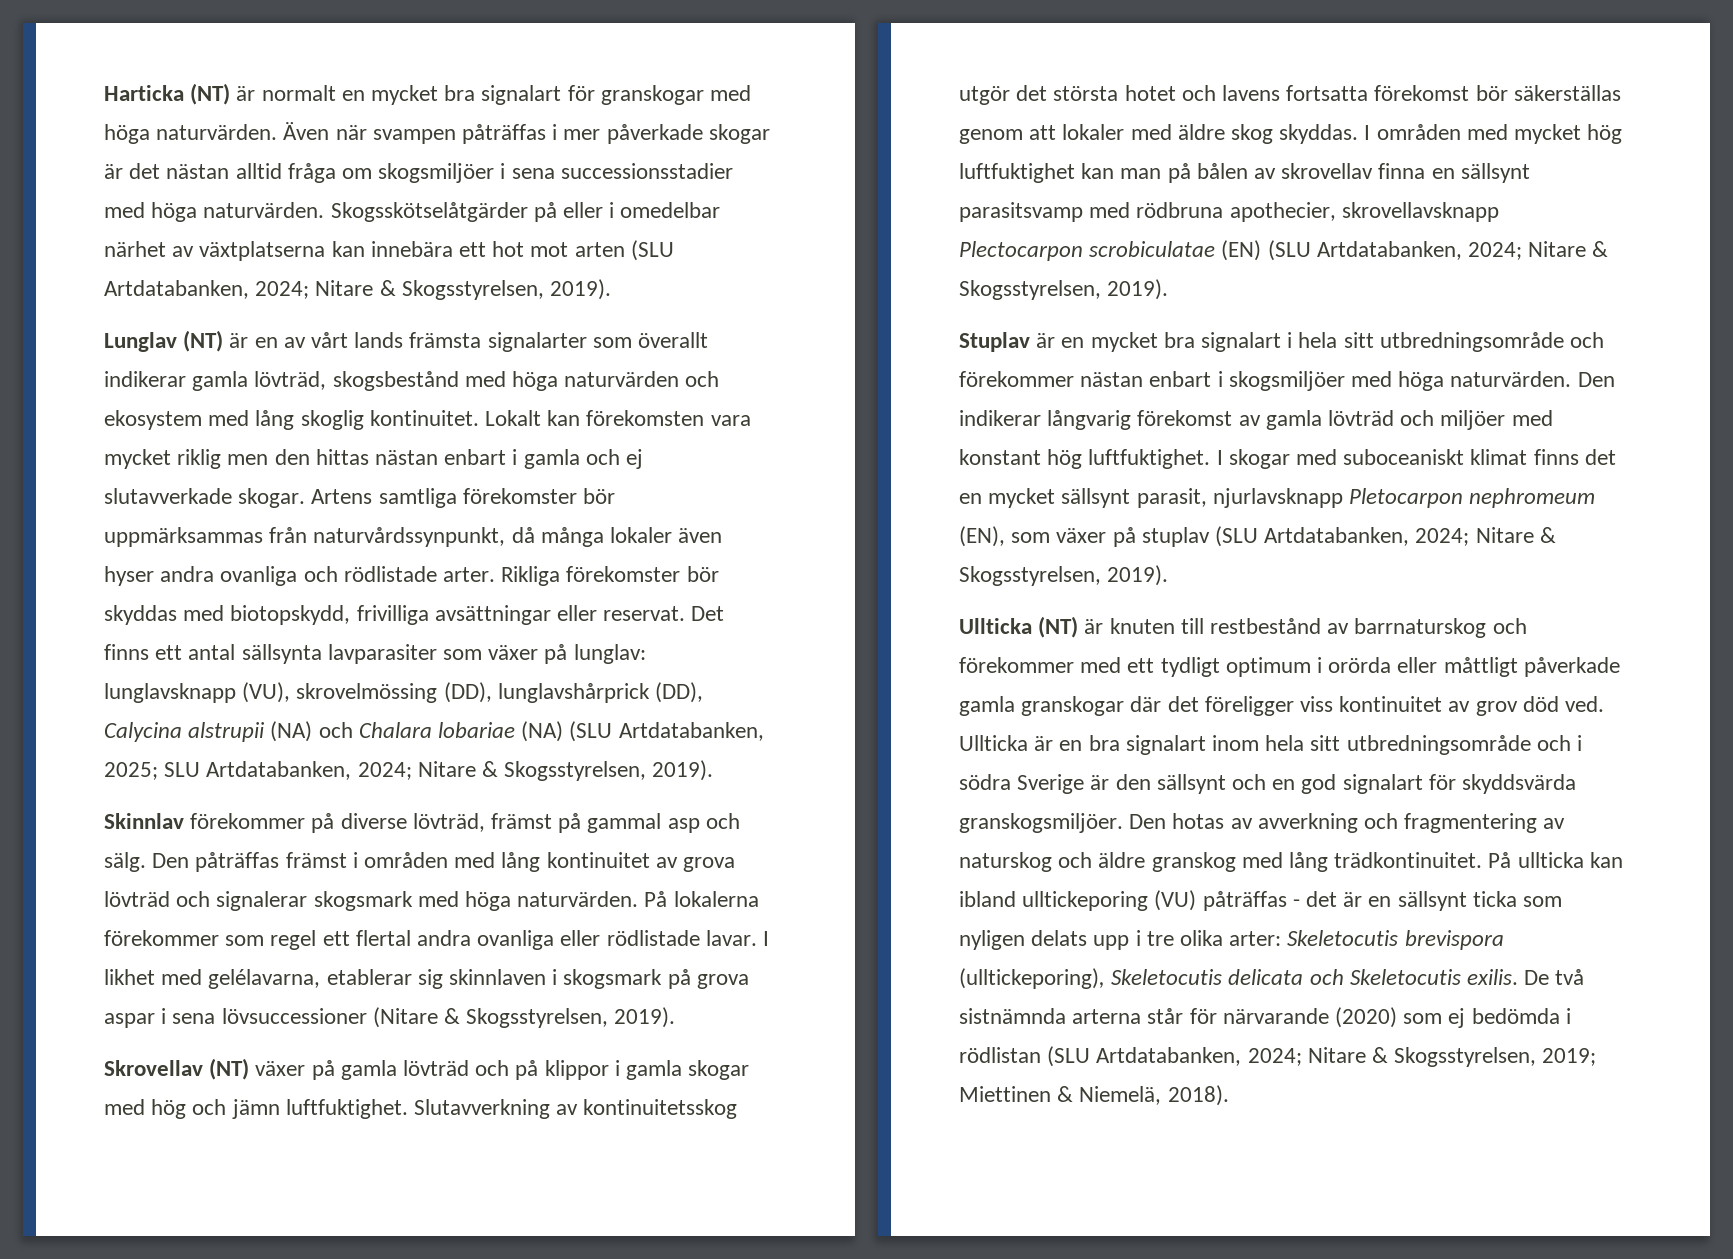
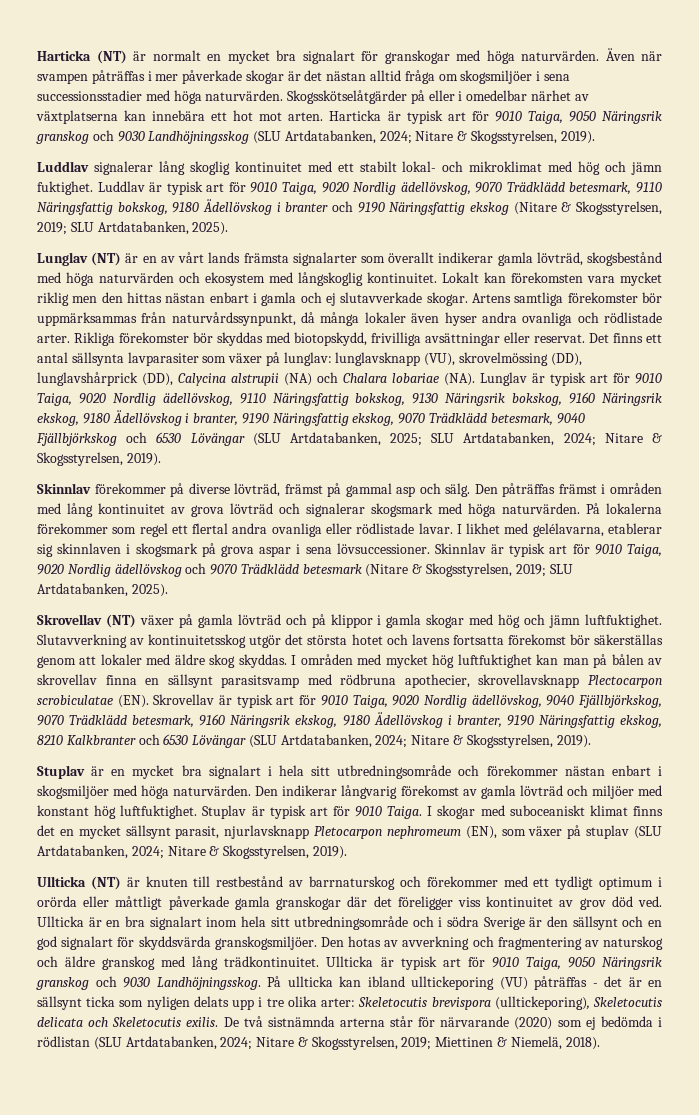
[574,240,674,261] [104,279,612,300] arten (SLU Artdatabanken, 2024; Nitare & Skogsstyrelsen, 2019). -> [288,110,662,124] [36,130,595,144] [37,161,663,175] [37,181,662,195] [37,199,662,215] [37,221,229,235] arten. Harticka är typisk art för 9010 Taiga, 9050 Näringsrik granskog och 9030 Landhöjningsskog (SLU Artdatabanken, 2024; Nitare & Skogsstyrelsen, 2019). // Luddlav signalerar lång skoglig kontinuitet med ett stabilt lokal- och mikroklimat med hög och jämn fuktighet. Luddlav är typisk art för 9010 Taiga, 9020 Nordlig ädellövskog, 9070 Trädklädd betesmark, 9110 Näringsfattig bokskog, 9180 Ädellövskog i branter och 9190 Näringsfattig ekskog (Nitare & Skogsstyrelsen, 2019; SLU Artdatabanken, 2025).
[255,410,364,430] lång skoglig -> [298,272,363,286] långskoglig
[521,721,564,742] (NA) -> [444,372,662,386] [37,392,662,406] [37,410,585,426] [36,432,245,446] (NA). Lunglav är typisk art för 9010 Taiga, 9020 Nordlig ädellövskog, 9110 Näringsfattig bokskog, 9130 Näringsrik bokskog, 9160 Näringsrik ekskog, 9180 Ädellövskog i branter, 9190 Näringsfattig ekskog, 9070 Trädklädd betesmark, 9040 Fjällbjörkskog och 6530 Lövängar
[221,1007,676,1028] lövsuccessioner (Nitare & Skogsstyrelsen, 2019). -> [336,543,662,557] [37,563,573,577] [37,583,168,597] lövsuccessioner. Skinnlav är typisk art för 9010 Taiga, 9020 Nordlig ädellövskog och 9070 Trädklädd betesmark (Nitare & Skogsstyrelsen, 2019; SLU Artdatabanken, 2025).
[1221,240,1262,261] (EN) -> [117,694,662,708] [37,712,662,728] [37,734,247,748] (EN). Skrovellav är typisk art för 9010 Taiga, 9020 Nordlig ädellövskog, 9040 Fjällbjörkskog, 9070 Trädklädd betesmark, 9160 Näringsrik ekskog, 9180 Ädellövskog i branter, 9190 Näringsfattig ekskog, 8210 Kalkbranter och 6530 Lövängar
(1211, 459) none -> [202,805,423,819] Stuplav är typisk art för 9010 Taiga.
(1483, 860) none -> [326,956,662,970] [36,976,261,990] Ullticka är typisk art för 9010 Taiga, 9050 Näringsrik granskog och 9030 Landhöjningsskog.

